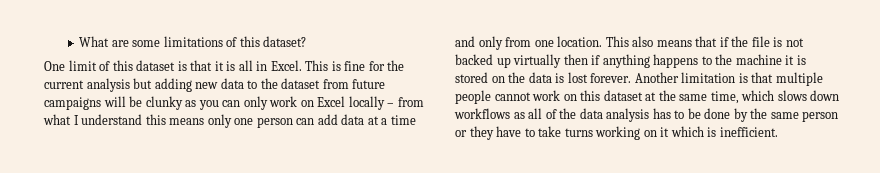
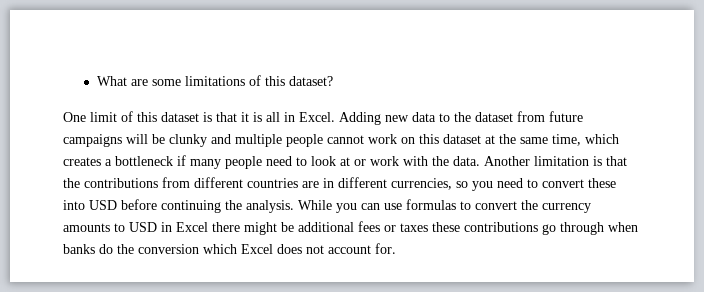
[305,60,405,71] [44,78,192,92] This is fine for the current analysis but adding -> [339,112,381,125] Adding
[185,96,424,110] [43,114,416,128] [455,36,804,50] [455,54,806,68] [455,72,774,83] as you can only work on Excel locally – from what I understand this means only one person can add data at a time and only from one location. This also means that if the file is not backed up virtually then if anything happens to the machine it is stored on the data is lost forever. Another limitation is that -> [211,134,231,144] and
[777,90,840,101] [454,108,839,122] [455,126,778,140] slows down workflows as all of the data analysis has to be done by the same person or they have to take turns working on it which is inefficient. -> [63,155,627,169] [63,177,616,191] [63,199,591,213] [63,221,638,235] [63,243,396,254] creates a bottleneck if many people need to look at or work with the data. Another limitation is that the contributions from different countries are in different currencies, so you need to convert these into USD before continuing the analysis. While you can use formulas to convert the currency amounts to USD in Excel there might be additional fees or taxes these contributions go through when banks do the conversion which Excel does not account for.

